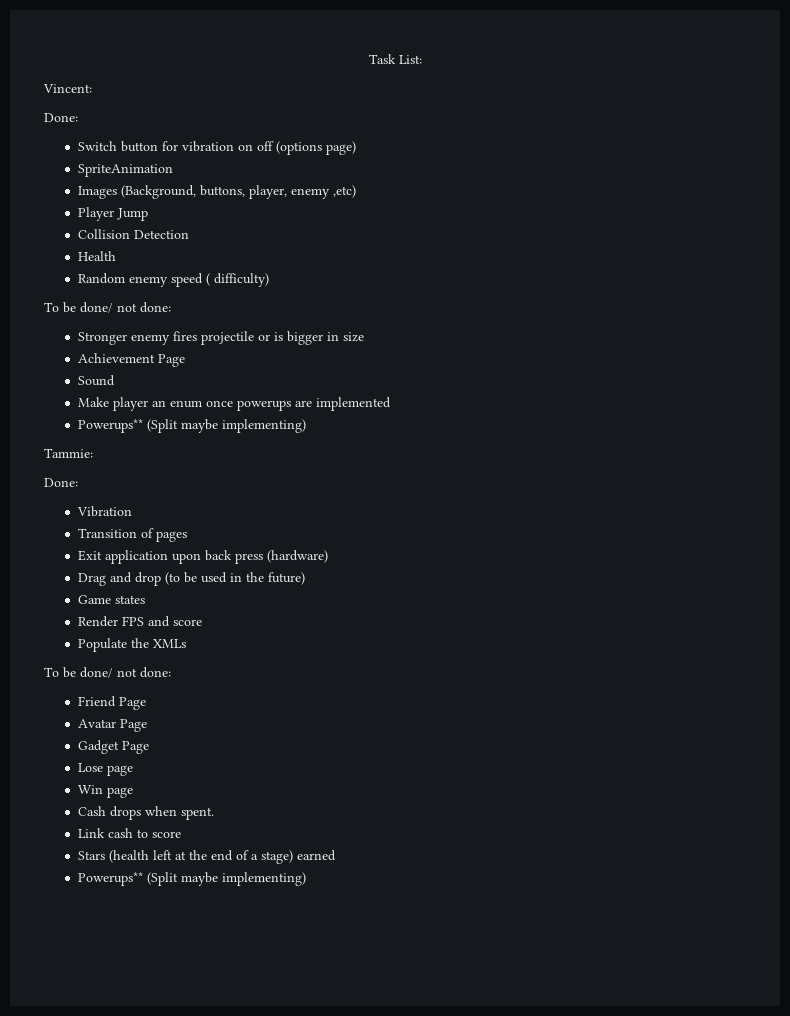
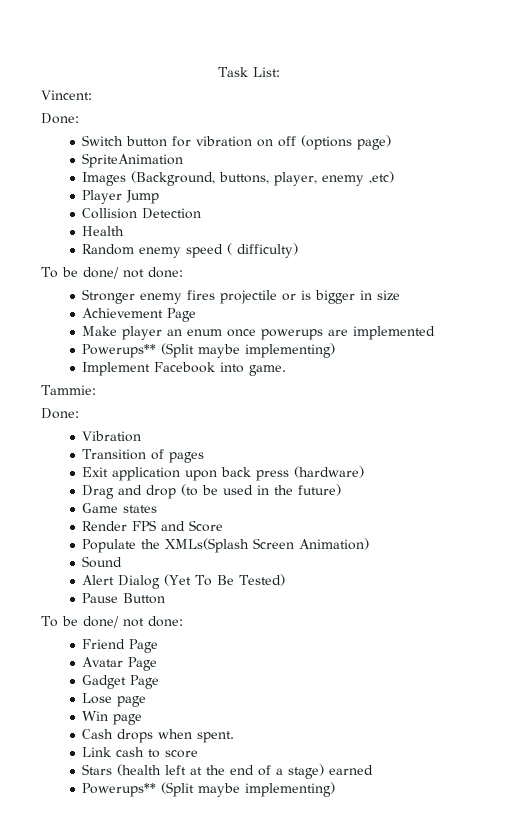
[77,375,115,386] // Sound -> (197, 315) none
(306, 426) none -> [82,362,287,376] // Implement Facebook into game.
[172,619,202,626] score -> [189,520,224,532] Score
[152,639,186,648] XMLs -> [165,538,370,553] [82,556,123,568] [82,574,286,589] [82,593,166,604] XMLs(Splash Screen Animation) // Sound // Alert Dialog (Yet To Be Tested) // Pause Button

